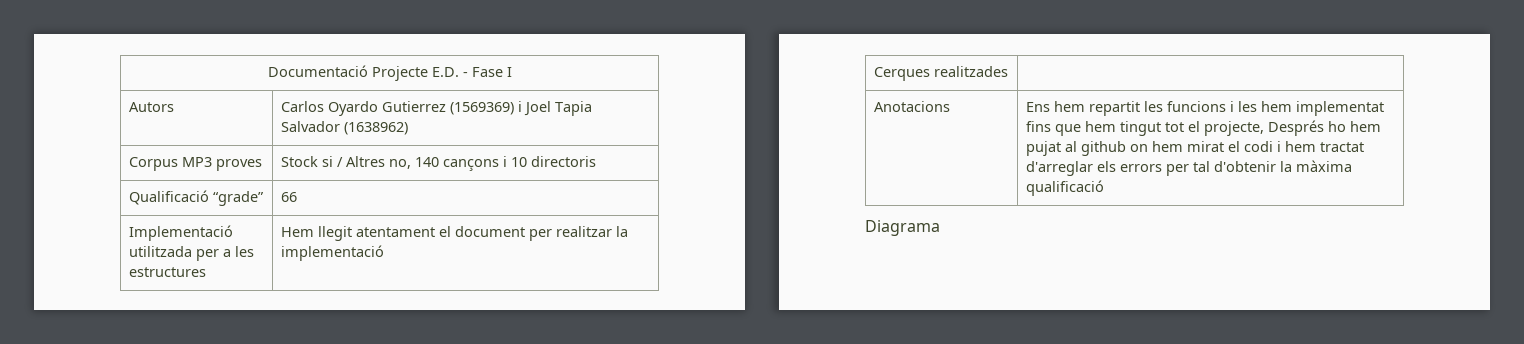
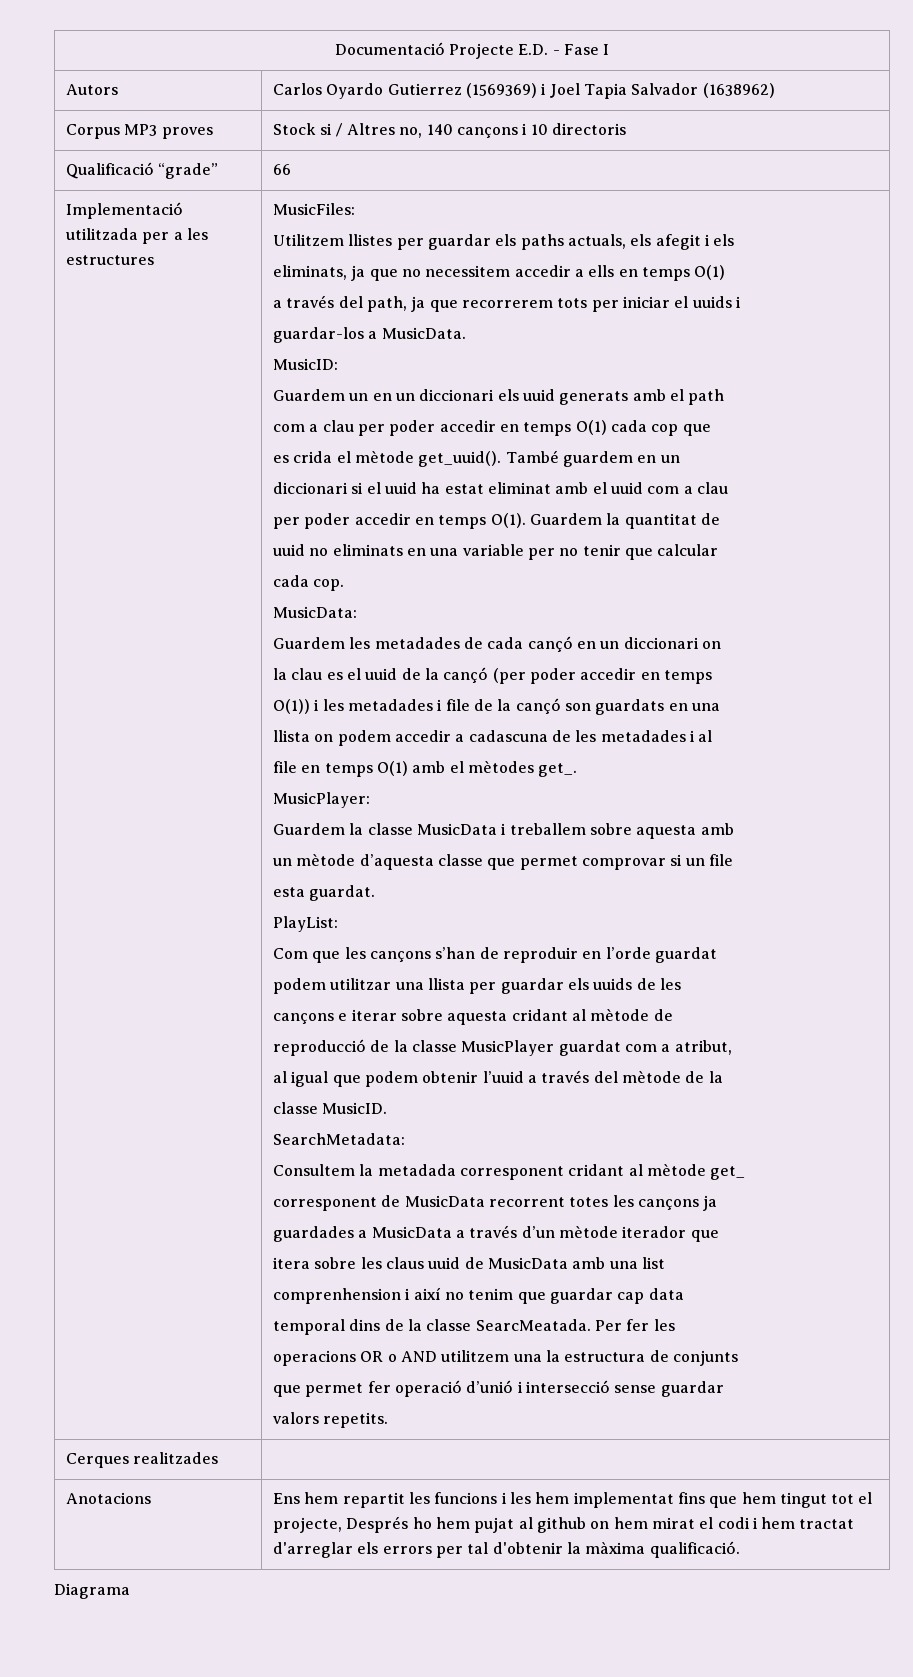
[280,226,628,241] [280,245,384,261] Hem llegit atentament el document per realitzar la implementació -> [273,203,356,215] [273,234,735,250] [273,265,726,281] [273,295,741,312] [273,327,466,343] [273,358,339,370] [273,389,725,405] [273,420,711,436] [273,450,680,467] [273,482,728,494] [273,513,720,529] [273,544,719,560] [273,575,345,591] [273,606,358,618] [273,636,721,652] [273,667,712,684] [273,698,720,715] [273,730,713,746] [273,761,578,777] [273,792,371,808] [273,823,734,839] [273,854,733,870] [273,885,376,901] [273,916,339,932] [273,947,717,963] [273,978,681,994] [273,1009,673,1025] [273,1039,732,1056] [273,1070,723,1087] [273,1102,388,1114] [273,1133,406,1145] [273,1164,746,1180] [273,1195,718,1211] [273,1225,719,1242] [273,1257,665,1269] [273,1287,684,1304] [273,1319,675,1335] [273,1350,738,1366] [273,1380,724,1397] [273,1412,389,1428] MusicFiles: // Utilitzem llistes per guardar els paths actuals, els afegit i els // eliminats, ja que no necessitem accedir a ells en temps O(1) // a través del path, ja que recorrerem tots per iniciar el uuids i // guardar-los a MusicData. // MusicID: // Guardem un en un diccionari els uuid generats amb el path // com a clau per poder accedir en temps O(1) cada cop que // es crida el mètode get_uuid(). També guardem en un // diccionari si el uuid ha estat eliminat amb el uuid com a clau // per poder accedir en temps O(1). Guardem la quantitat de // uuid no eliminats en una variable per no tenir que calcular // cada cop. // MusicData: // Guardem les metadades de cada cançó en un diccionari on // la clau es el uuid de la cançó (per poder accedir en temps // O(1)) i les metadades i file de la cançó son guardats en una // llista on podem accedir a cadascuna de les metadades i al // file en temps O(1) amb el mètodes get_. // MusicPlayer: // Guardem la classe MusicData i treballem sobre aquesta amb // un mètode d’aquesta classe que permet comprovar si un file // esta guardat. // PlayList: // Com que les cançons s’han de reproduir en l’orde guardat // podem utilitzar una llista per guardar els uuids de les // cançons e iterar sobre aquesta cridant al mètode de // reproducció de la classe MusicPlayer guardat com a atribut, // al igual que podem obtenir l’uuid a través del mètode de la // classe MusicID. // SearchMetadata: // Consultem la metadada corresponent cridant al mètode get_ // corresponent de MusicData recorrent totes les cançons ja // guardades a MusicData a través d’un mètode iterador que // itera sobre les claus uuid de MusicData amb una list // comprenhension i així no tenim que guardar cap data // temporal dins de la classe SearcMeatada. Per fer les // operacions OR o AND utilitzem una la estructura de conjunts // que permet fer operació d’unió i intersecció sense guardar // valors repetits.
[1025,180,1104,196] qualificació -> [649,1541,740,1558] qualificació.

